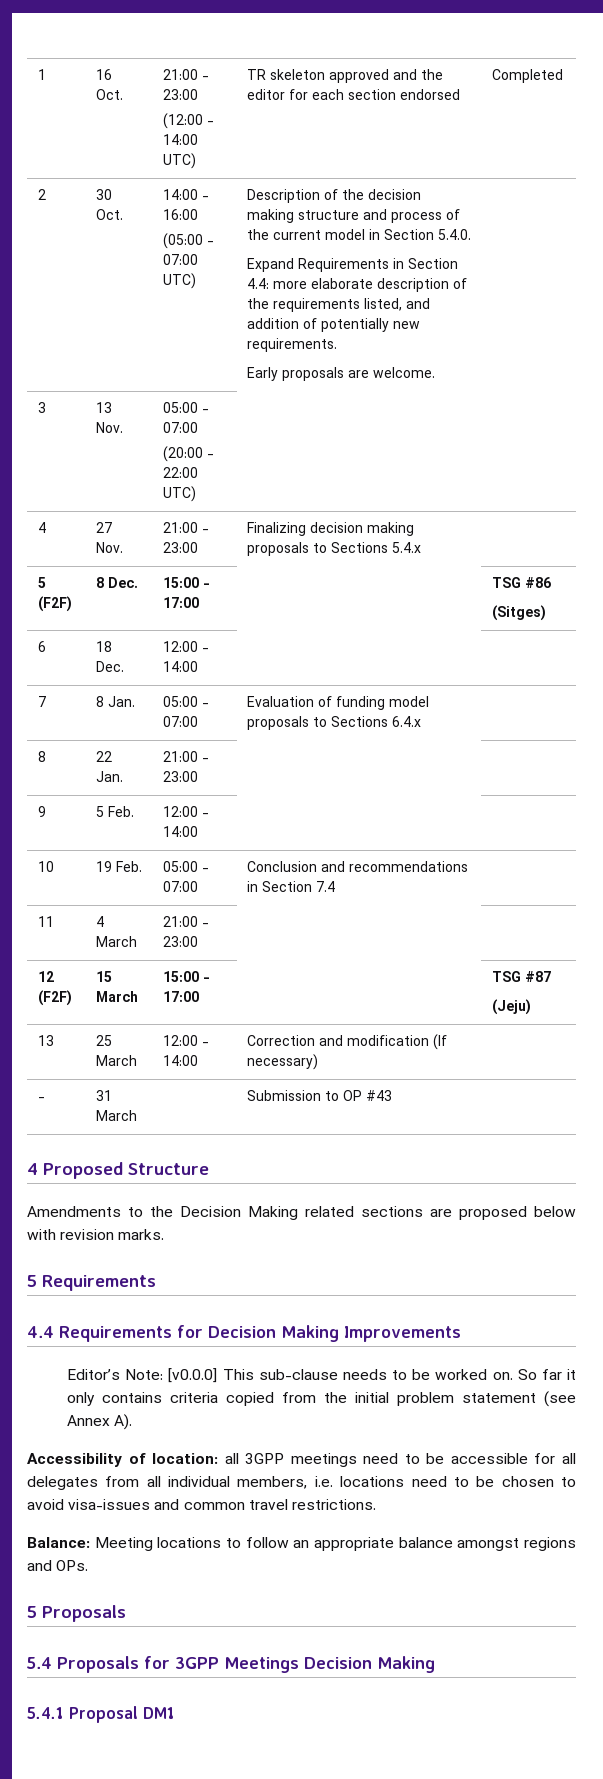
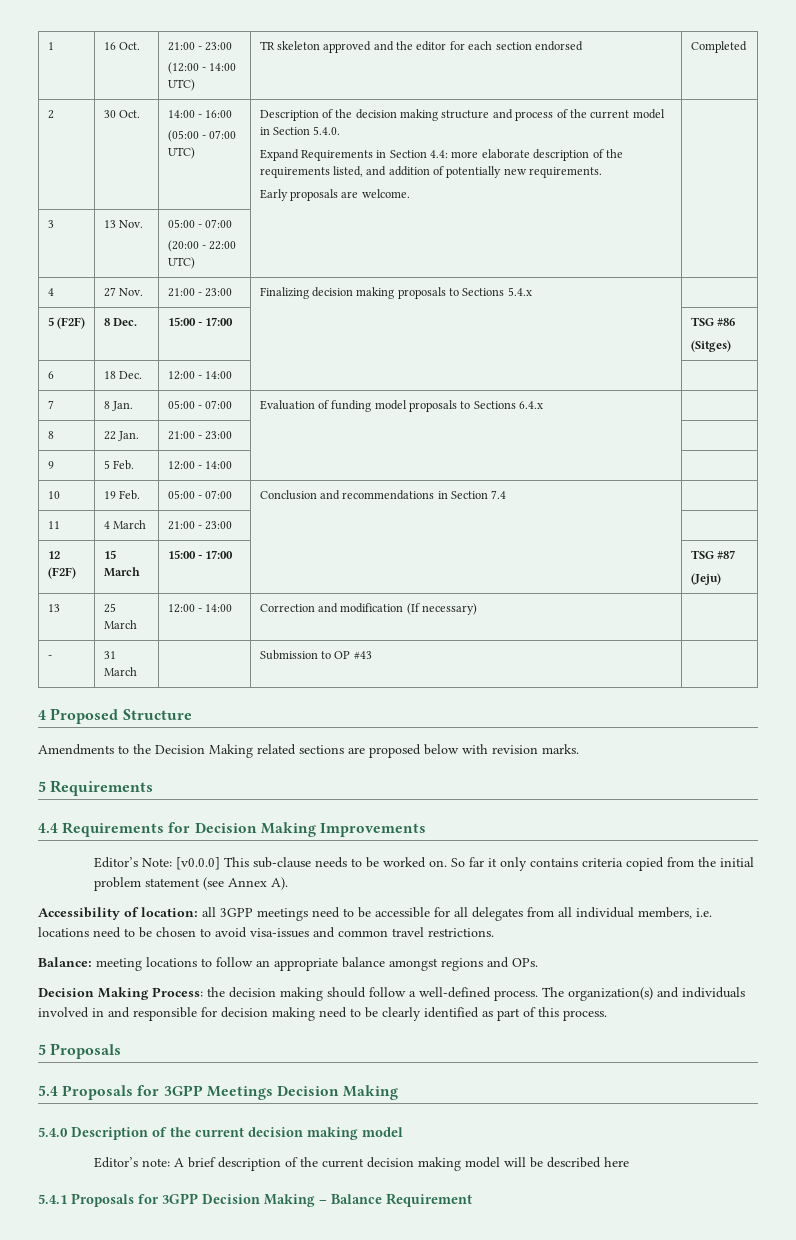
[94,1537,153,1551] Meeting -> [96,958,142,971] meeting
(89, 1565) none -> [38,987,745,1001] [38,1007,607,1021] // Decision Making Process: the decision making should follow a well-defined process. The organization(s) and individuals involved in and responsible for decision making need to be clearly identified as part of this process.
[27,1706,175,1723] 5.4.1 Proposal DM1 -> [38,1127,403,1140] [93,1157,629,1171] [38,1193,472,1207] 5.4.0 Description of the current decision making model // Editor’s note: A brief description of the current decision making model will be described here // 5.4.1 Proposals for 3GPP Decision Making – Balance Requirement

